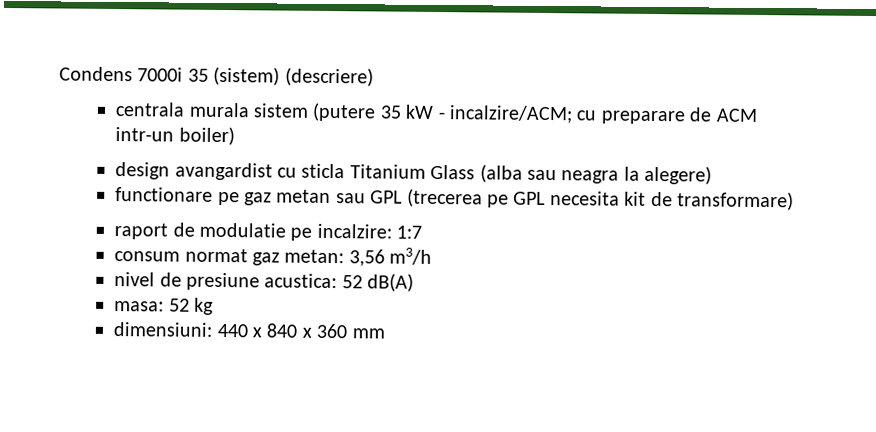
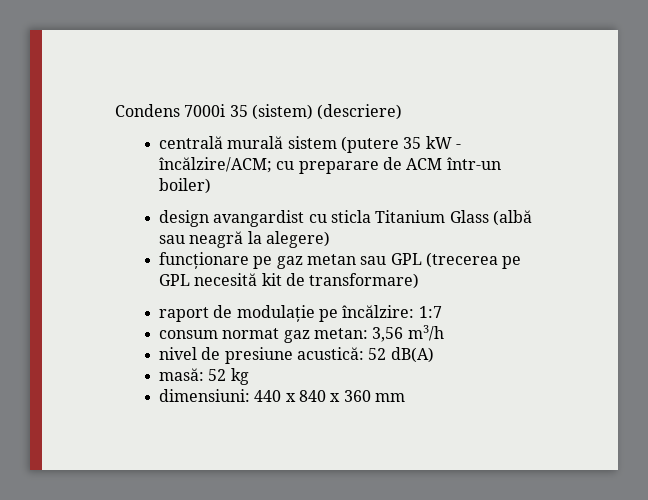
[115,102,250,118] centrala murala -> [158,136,284,149] centrală murală
[449,105,574,124] incalzire/ACM; -> [158,157,272,173] încălzire/ACM;
[115,127,175,142] intr-un -> [446,157,501,170] într-un
[479,164,620,184] (alba sau neagra -> [492,210,532,226] [158,231,244,248] (albă sau neagră
[115,187,214,202] functionare -> [158,252,249,269] funcționare
[549,191,620,206] necesita -> [194,273,258,286] necesită
[199,222,392,241] modulatie pe incalzire: -> [236,305,415,322] modulație pe încălzire:
[264,273,338,289] acustica: -> [296,347,364,360] acustică:
[114,301,165,312] masa: -> [158,368,204,381] masă:

